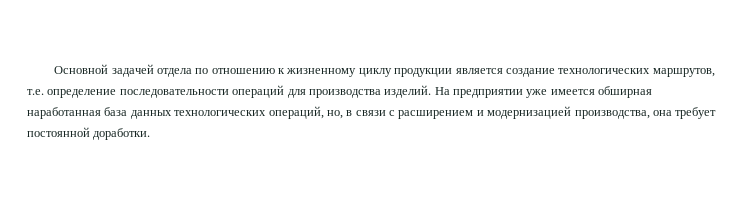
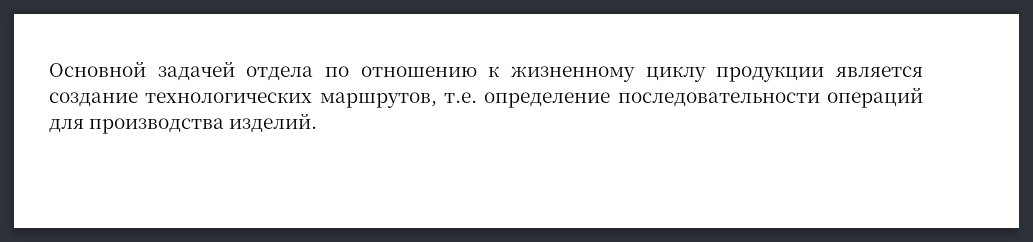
[434,86,653,98] [27,106,717,119] [27,127,151,140] На предприятии уже имеется обширная наработанная база данных технологических операций, но, в связи с расширением и модернизацией производства, она требует постоянной доработки. -> (318, 123) none

